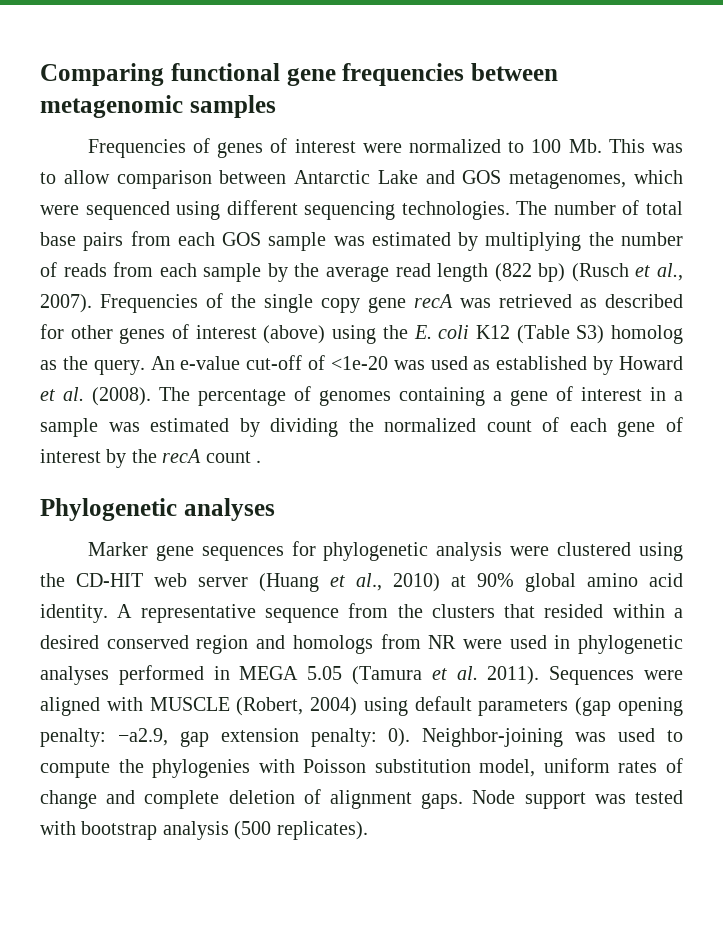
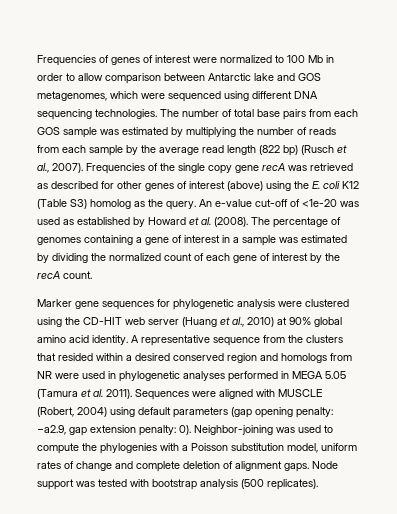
[40,63,558,86] [40,95,276,118] Comparing functional gene frequencies between metagenomic samples // -> (37, 60) none
[568,139,683,153] Mb. This was -> [308,55,334,63] [37,73,63,81] Mb in order
[377,170,418,184] Lake -> [254,73,274,81] lake
(298, 207) none -> [294,91,318,99] DNA
[205,451,261,463] [40,498,275,521] count . // Phylogenetic analyses -> [63,271,92,279] count.
(295, 766) none -> [182,445,188,451] a

